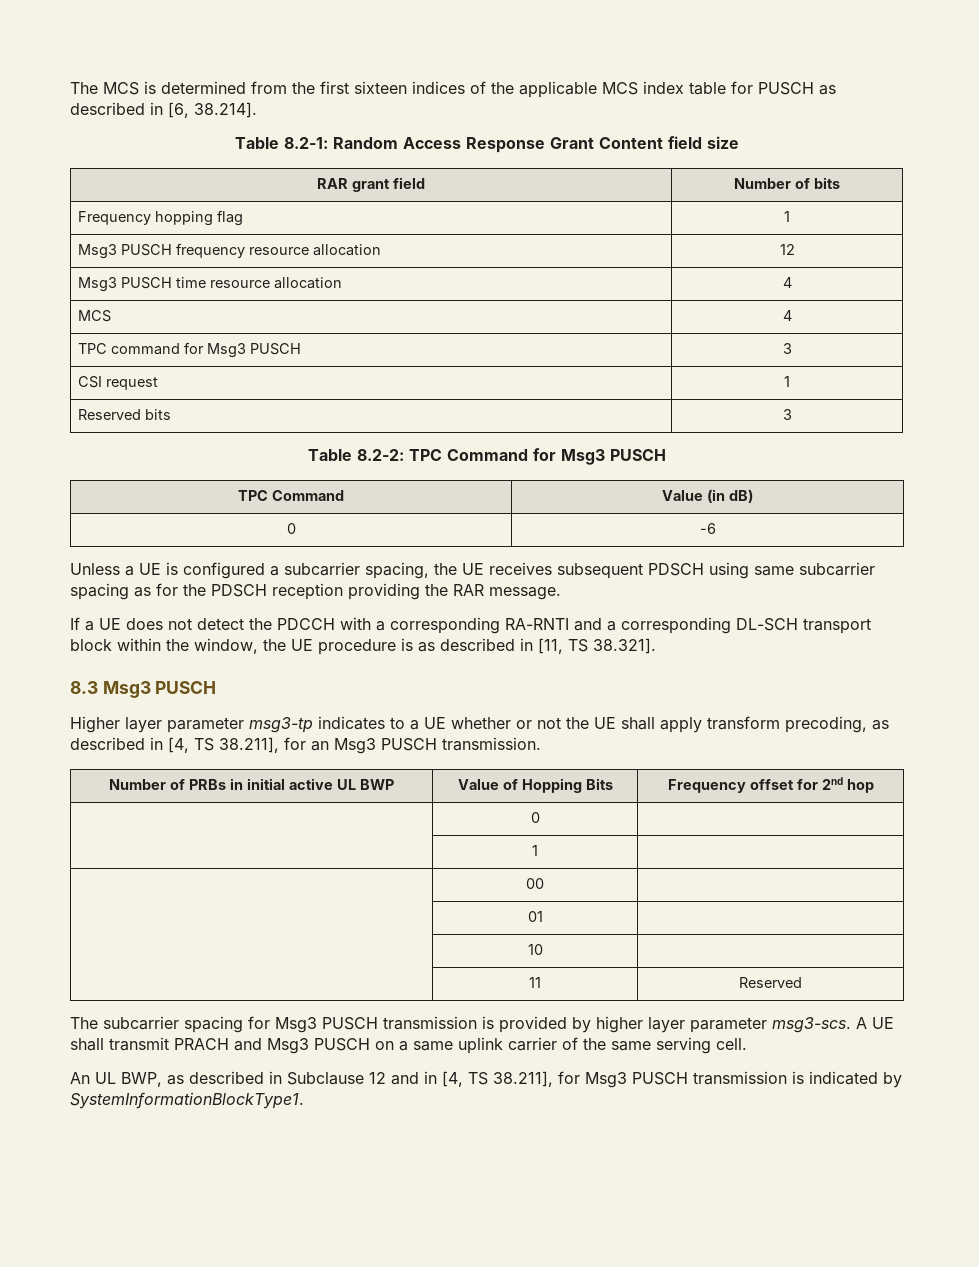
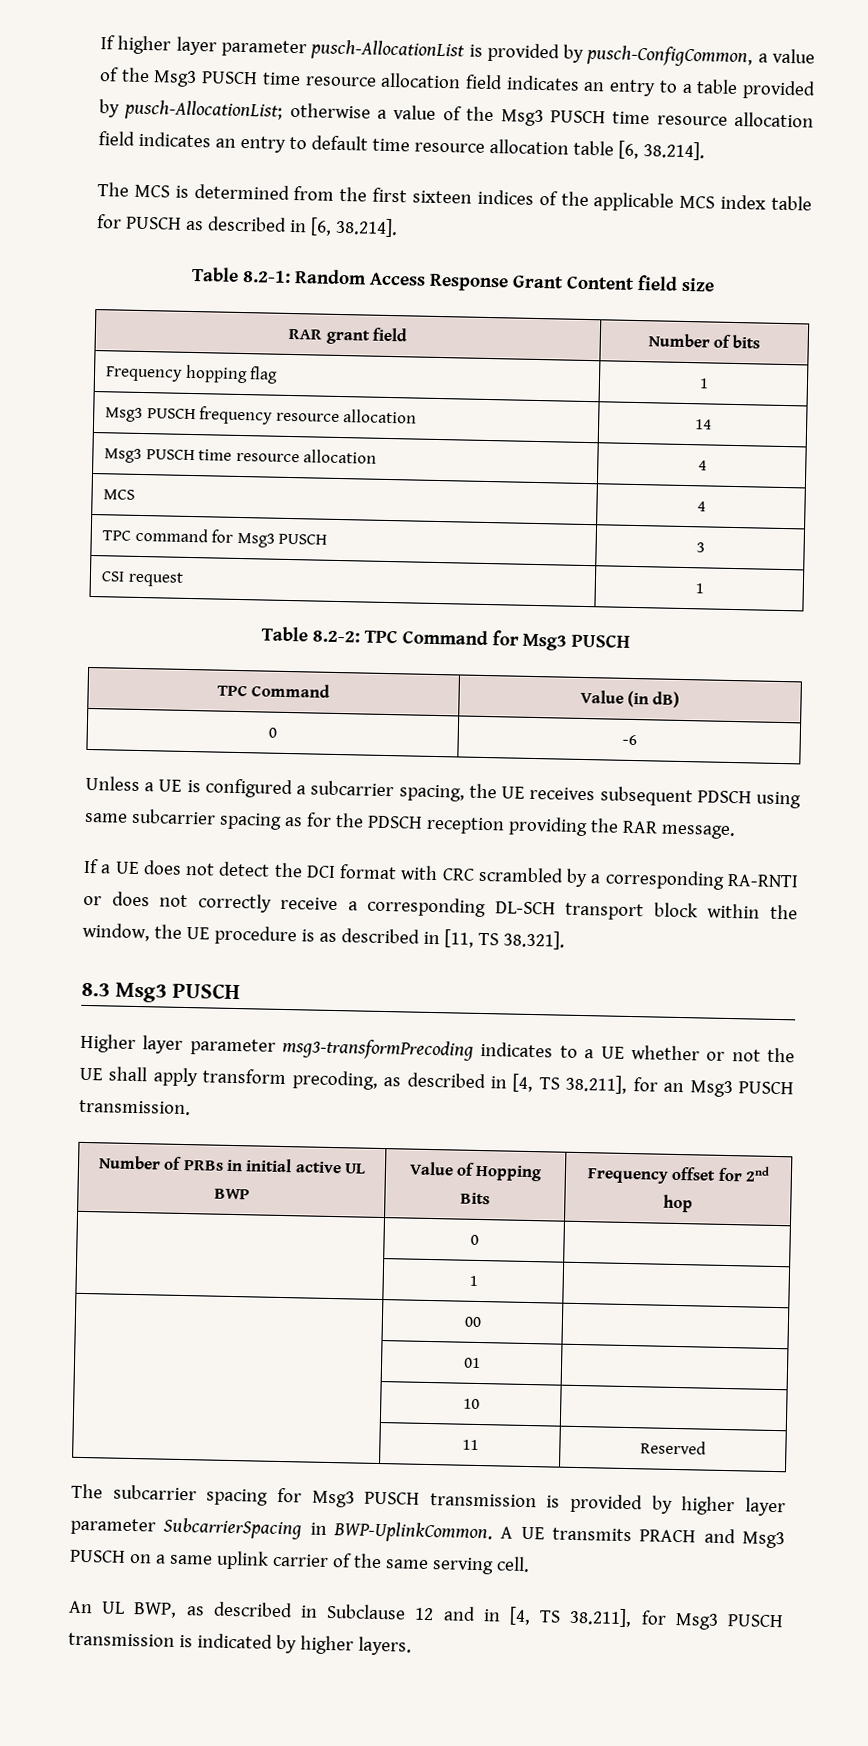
(70, 88) none -> [100,35,815,68] [99,67,816,100] [99,99,815,128] [98,131,705,161] If higher layer parameter pusch-AllocationList is provided by pusch-ConfigCommon, a value of the Msg3 PUSCH time resource allocation field indicates an entry to a table provided by pusch-AllocationList; otherwise a value of the Msg3 PUSCH time resource allocation field indicates an entry to default time resource allocation table [6, 38.214]. //
[779,244,795,255] 12 -> [694,419,712,430] 14
[77,409,171,420] [782,409,792,420] // Reserved bits | 3 -> (704, 588) none
[277,617,602,634] PDCCH with a corresponding RA-RNTI and -> [305,864,799,890] [83,891,339,913] DCI format with CRC scrambled by a corresponding RA-RNTI or does not correctly receive
[249,717,313,733] msg3-tp -> [282,1037,475,1061] msg3-transformPrecoding
[772,1017,894,1033] [70,1037,169,1051] msg3-scs. A UE shall transmit -> [163,1517,632,1544] SubcarrierSpacing in BWP-UplinkCommon. A UE transmits
[70,1092,304,1109] SystemInformationBlockType1. -> [299,1635,412,1656] higher layers.

